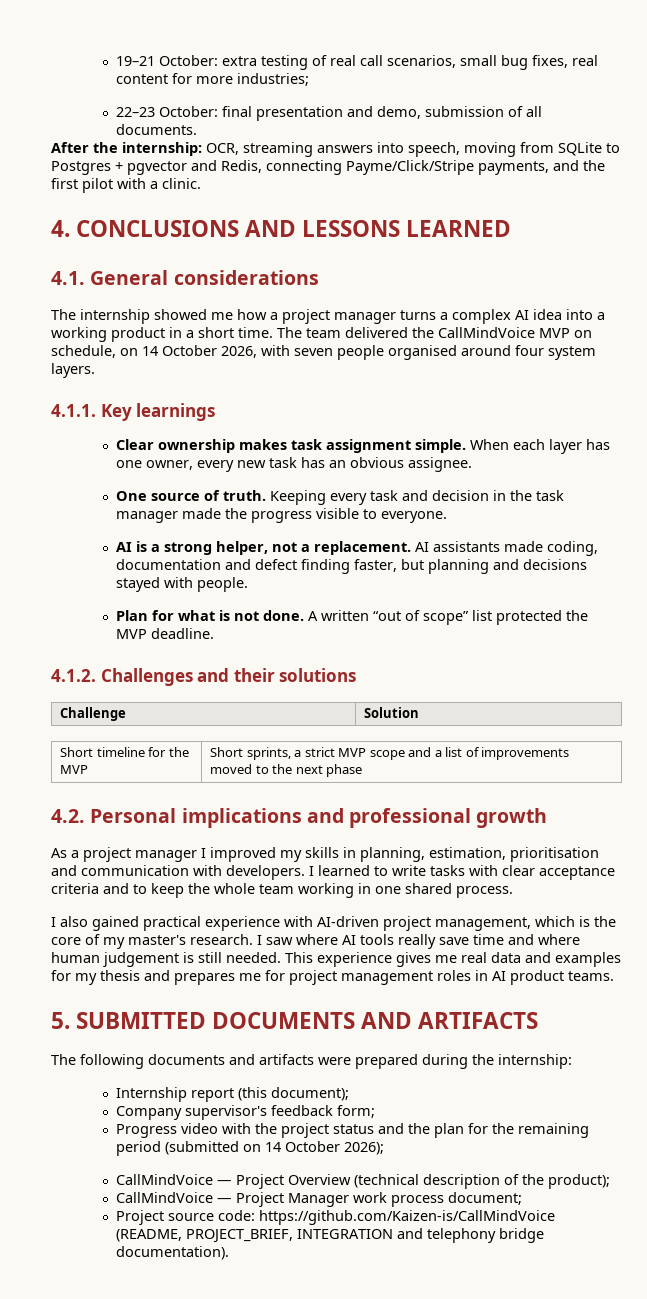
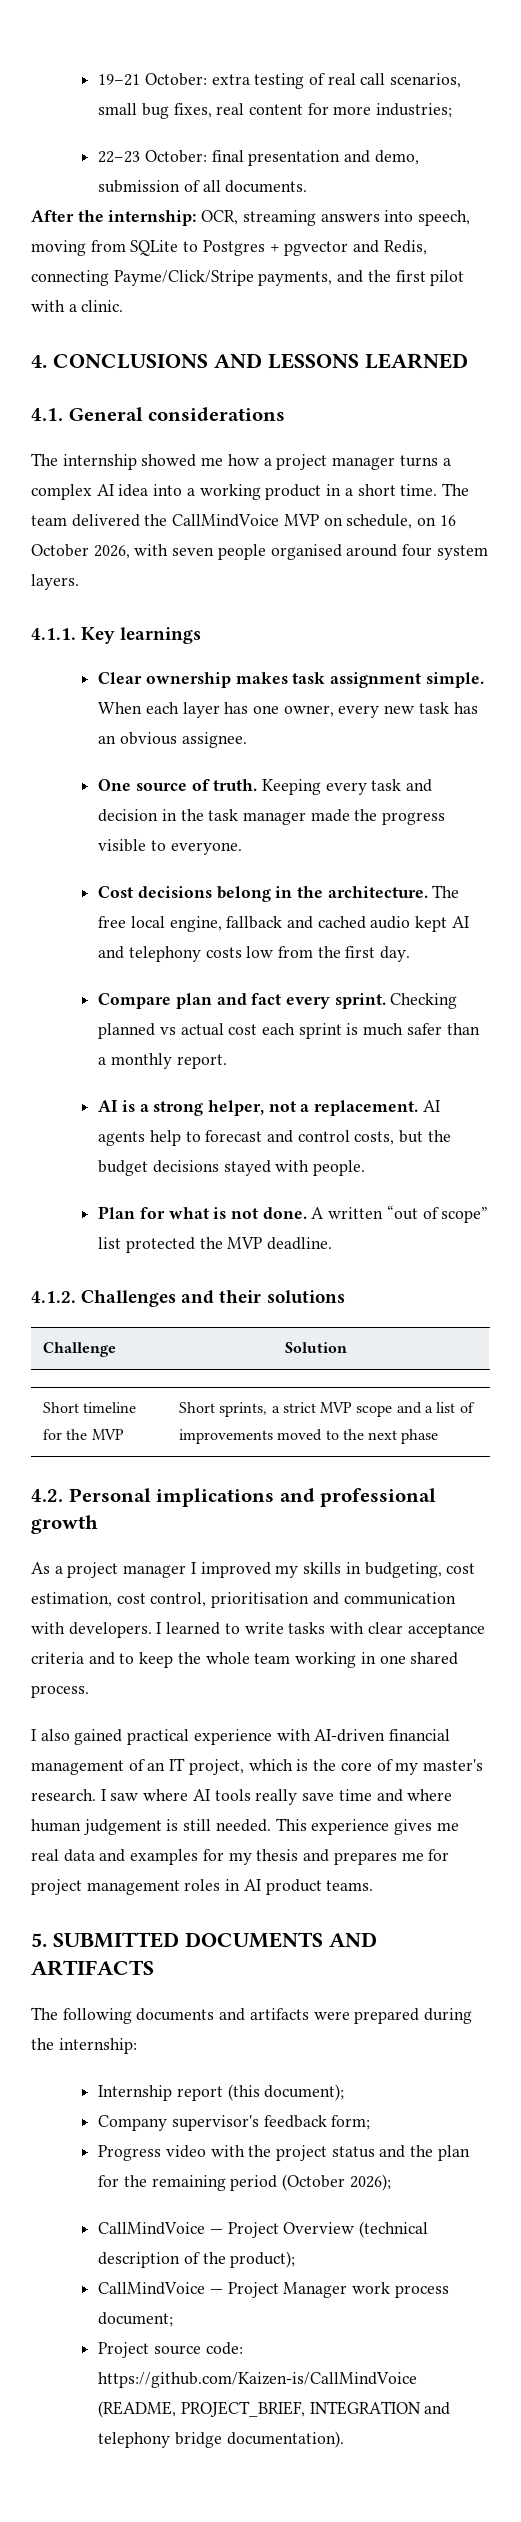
[142,346,158,356] 14 -> [439,515,456,526] 16
(447, 517) none -> [98,885,460,902] [98,916,469,932] [98,946,411,962] [98,993,458,1009] [98,1023,480,1039] [98,1053,227,1069] // Cost decisions belong in the architecture. The free local engine, fallback and cached audio kept AI and telephony costs low from the first day. // Compare plan and fact every sprint. Checking planned vs actual cost each sprint is much safer than a monthly report.
[432,541,598,556] [115,559,519,574] assistants made coding, documentation and defect finding faster, but planning and -> [98,1130,451,1146] [98,1160,149,1176] agents help to forecast and control costs, but the budget
[360,847,506,862] planning, estimation, -> [364,1562,476,1578] [31,1592,207,1607] budgeting, cost estimation, cost control,
[383,916,531,931] project management, -> [389,1729,451,1741] [31,1758,244,1775] financial management of an IT project,
[164,1141,340,1155] (submitted on 14 October -> [282,2174,346,2191] (October

